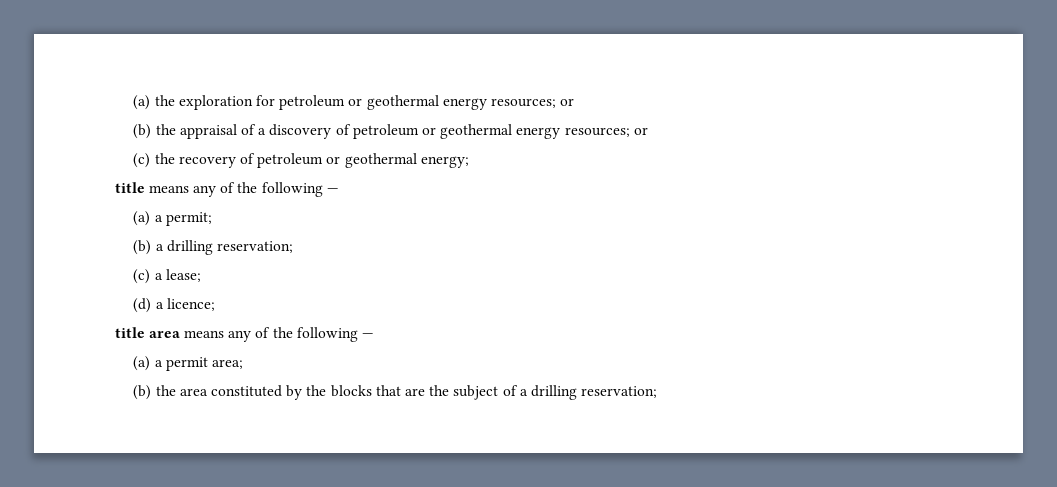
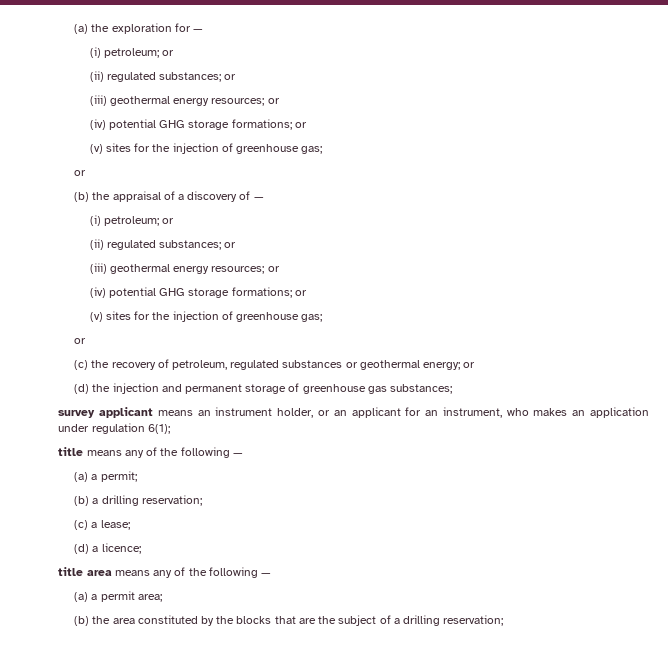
[279,95,556,110] petroleum or geothermal energy resources; -> [193,29,204,32] [89,47,175,58] [89,71,237,82] [89,95,280,106] [89,119,307,130] [89,143,323,154] — // (i) petroleum; or // (ii) regulated substances; or // (iii) geothermal energy resources; or // (iv) potential GHG storage formations; or // (v) sites for the injection of greenhouse gas; //
[352,124,630,139] petroleum or geothermal energy resources; -> [253,197,264,200] [89,215,175,226] [89,239,237,250] [89,263,280,274] [89,287,307,298] [89,311,323,322] — // (i) petroleum; or // (ii) regulated substances; or // (iii) geothermal energy resources; or // (iv) potential GHG storage formations; or // (v) sites for the injection of greenhouse gas; //
[257,153,324,168] petroleum -> [172,360,343,370] petroleum, regulated substances
(469, 162) none -> [463,362,476,368] [74,383,453,394] [58,407,650,418] [58,423,170,434] or // (d) the injection and permanent storage of greenhouse gas substances; // survey applicant means an instrument holder, or an applicant for an instrument, who makes an application under regulation 6(1);

